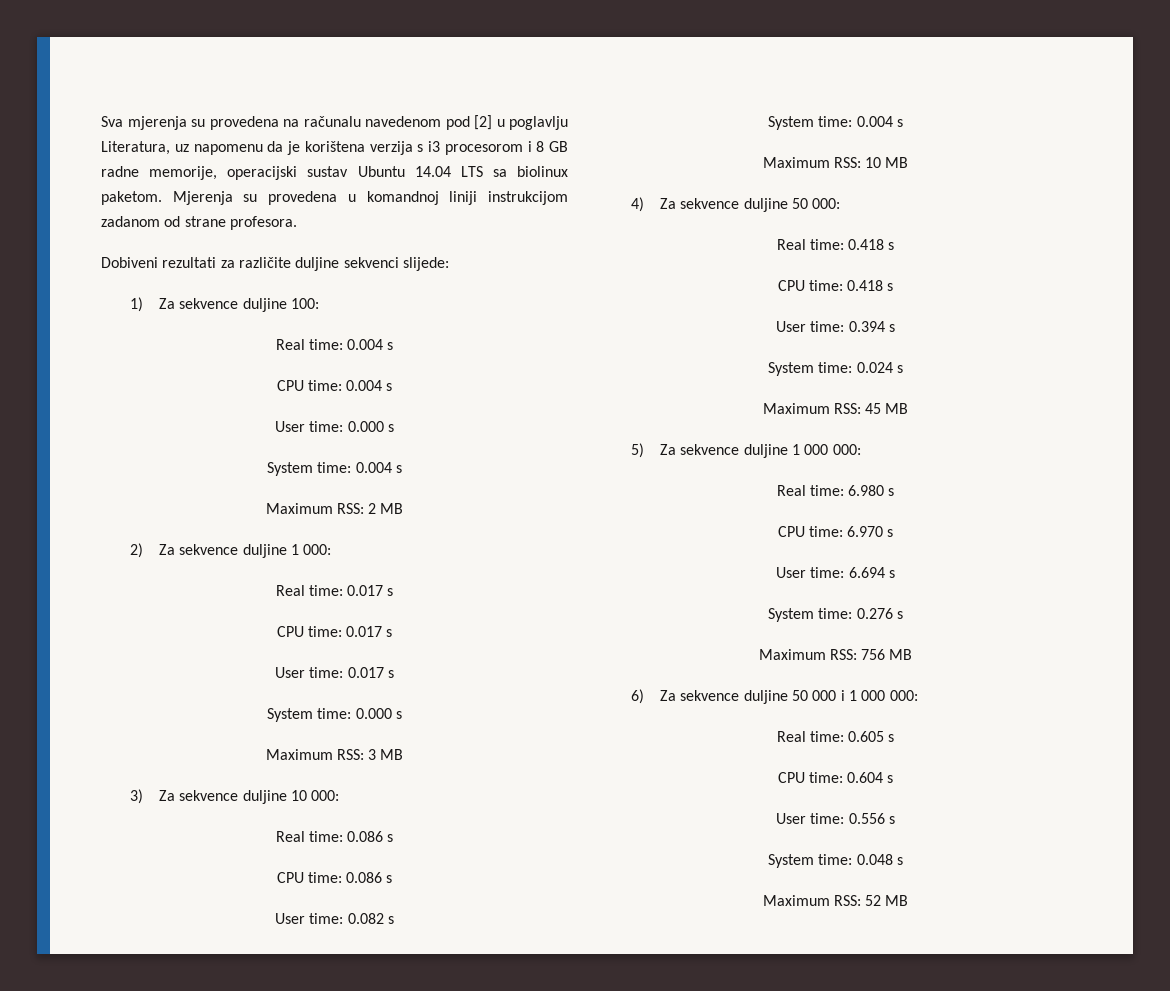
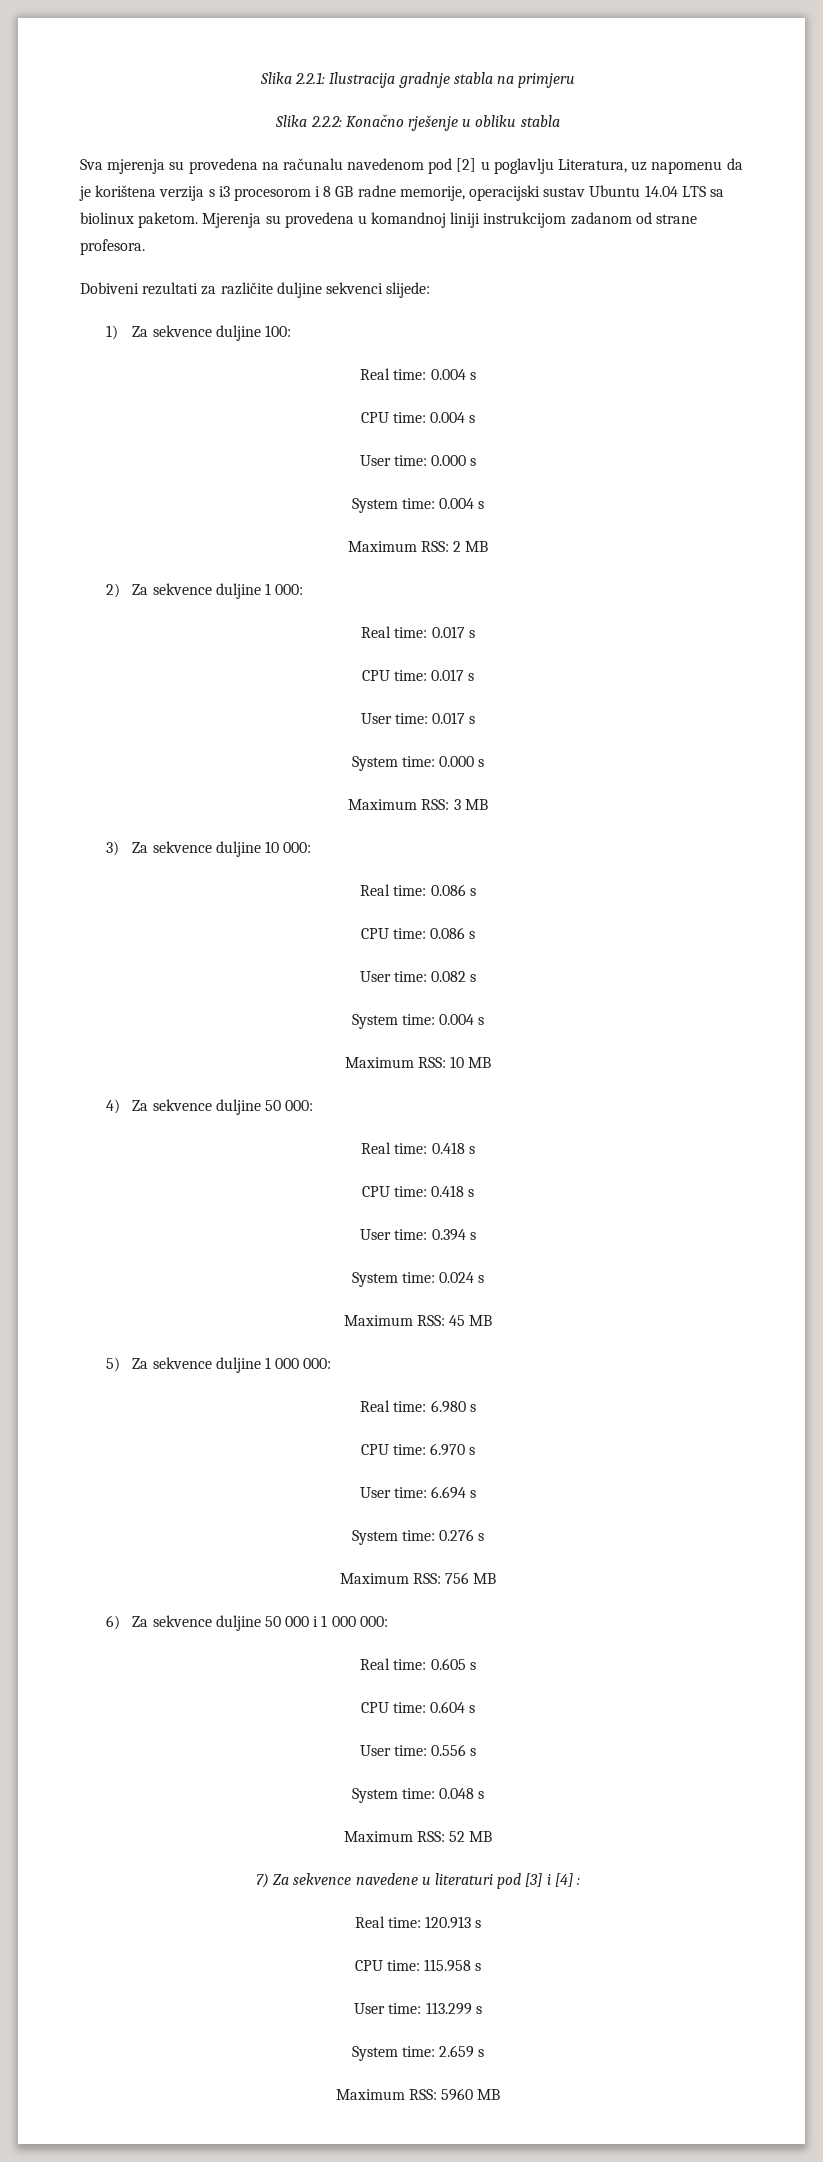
(101, 121) none -> [259,72,576,88] [275,114,560,131] Slika 2.2.1: Ilustracija gradnje stabla na primjeru // Slika 2.2.2: Konačno rješenje u obliku stabla //
(909, 900) none -> [256,1873,580,1889] [354,1916,482,1929] [354,1959,482,1972] [354,2002,482,2015] [351,2045,485,2061] [335,2088,501,2101] // 7) Za sekvence navedene u literaturi pod [3] i [4] : // Real time: 120.913 s // CPU time: 115.958 s // User time: 113.299 s // System time: 2.659 s // Maximum RSS: 5960 MB

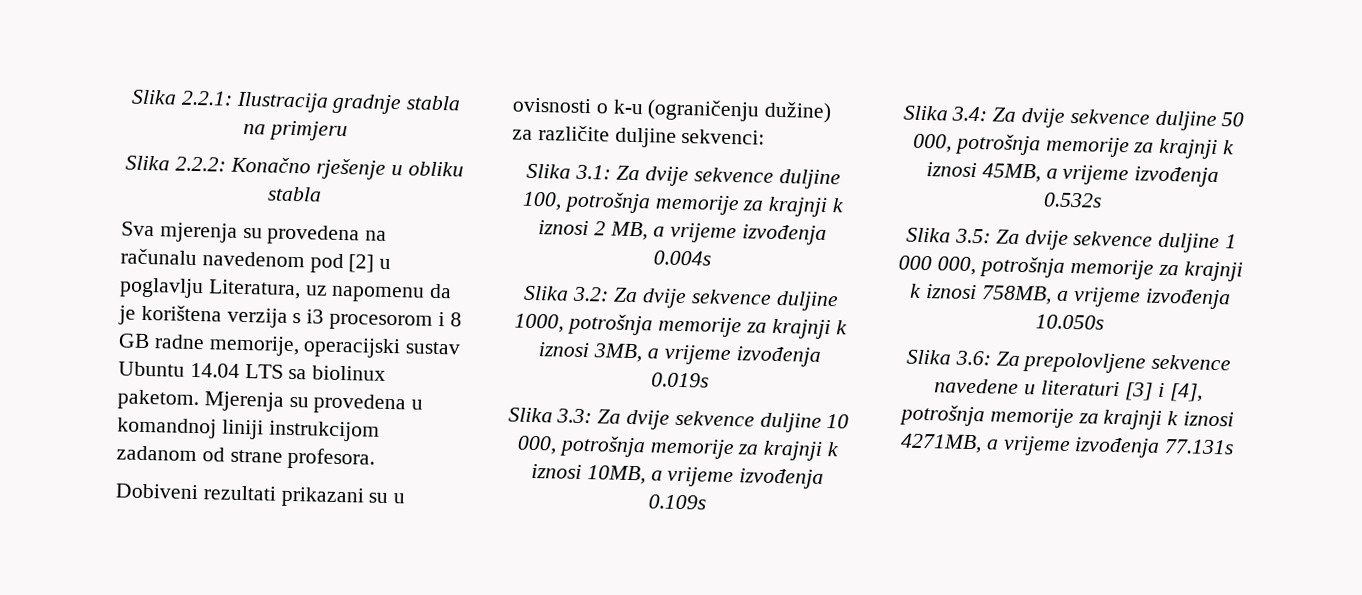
[201,282,431,298] [106,325,291,341] [360,368,476,380] [360,412,476,423] [359,455,477,466] [351,498,485,513] [347,541,489,552] [106,583,304,599] [361,626,475,638] [361,669,475,681] [360,712,476,724] [351,756,485,771] [348,799,488,810] [106,841,312,857] [360,884,476,896] [360,927,476,939] [359,971,477,982] [351,1014,485,1029] [344,1056,492,1068] [106,1099,314,1115] [361,1142,475,1154] [361,1185,475,1197] [360,1229,476,1241] [351,1272,485,1287] [343,1315,493,1326] [106,1357,332,1373] [360,1400,476,1413] [360,1443,476,1456] [359,1486,477,1499] [351,1529,485,1545] [339,1572,497,1584] [106,1615,388,1631] [360,1658,476,1670] [360,1701,476,1713] [359,1744,477,1756] [351,1788,485,1803] [343,1831,493,1842] [256,1873,290,1888] za različite duljine sekvenci slijede: // 1) Za sekvence duljine 100: // Real time: 0.004 s // CPU time: 0.004 s // User time: 0.000 s // System time: 0.004 s // Maximum RSS: 2 MB // 2) Za sekvence duljine 1 000: // Real time: 0.017 s // CPU time: 0.017 s // User time: 0.017 s // System time: 0.000 s // Maximum RSS: 3 MB // 3) Za sekvence duljine 10 000: // Real time: 0.086 s // CPU time: 0.086 s // User time: 0.082 s // System time: 0.004 s // Maximum RSS: 10 MB // 4) Za sekvence duljine 50 000: // Real time: 0.418 s // CPU time: 0.418 s // User time: 0.394 s // System time: 0.024 s // Maximum RSS: 45 MB // 5) Za sekvence duljine 1 000 000: // Real time: 6.980 s // CPU time: 6.970 s // User time: 6.694 s // System time: 0.276 s // Maximum RSS: 756 MB // 6) Za sekvence duljine 50 000 i 1 000 000: // Real time: 0.605 s // CPU time: 0.604 s // User time: 0.556 s // System time: 0.048 s // Maximum RSS: 52 MB // 7) Za -> [280,486,406,508] [512,97,833,124] [512,125,766,148] [526,163,841,190] [521,191,845,218] [538,220,827,245] [652,250,711,266] [523,285,839,312] [514,313,847,340] [538,342,821,367] [650,372,709,388] [507,407,850,433] [516,435,840,461] [530,463,825,489] [647,494,706,510] [902,105,1245,131] [912,133,1235,160] [925,162,1220,188] [1042,192,1102,208] [906,227,1237,254] [898,255,1243,282] [910,283,1231,310] [1035,314,1104,330] [905,349,1147,374] prikazani su u ovisnosti o k-u (ograničenju dužine) za različite duljine sekvenci: // Slika 3.1: Za dvije sekvence duljine 100, potrošnja memorije za krajnji k iznosi 2 MB, a vrijeme izvođenja 0.004s // Slika 3.2: Za dvije sekvence duljine 1000, potrošnja memorije za krajnji k iznosi 3MB, a vrijeme izvođenja 0.019s // Slika 3.3: Za dvije sekvence duljine 10 000, potrošnja memorije za krajnji k iznosi 10MB, a vrijeme izvođenja 0.109s // Slika 3.4: Za dvije sekvence duljine 50 000, potrošnja memorije za krajnji k iznosi 45MB, a vrijeme izvođenja 0.532s // Slika 3.5: Za dvije sekvence duljine 1 000 000, potrošnja memorije za krajnji k iznosi 758MB, a vrijeme izvođenja 10.050s // Slika 3.6: Za prepolovljene
[497,1873,522,1889] pod -> (1121, 388) none
[554,1873,580,1887] [354,1916,482,1929] [354,1959,482,1972] [354,2002,482,2015] [351,2045,485,2061] [335,2088,501,2101] [4] : // Real time: 120.913 s // CPU time: 115.958 s // User time: 113.299 s // System time: 2.659 s // Maximum RSS: 5960 MB -> [1168,383,1203,402] [898,404,1235,430] [899,433,1235,458] [4], potrošnja memorije za krajnji k iznosi 4271MB, a vrijeme izvođenja 77.131s

